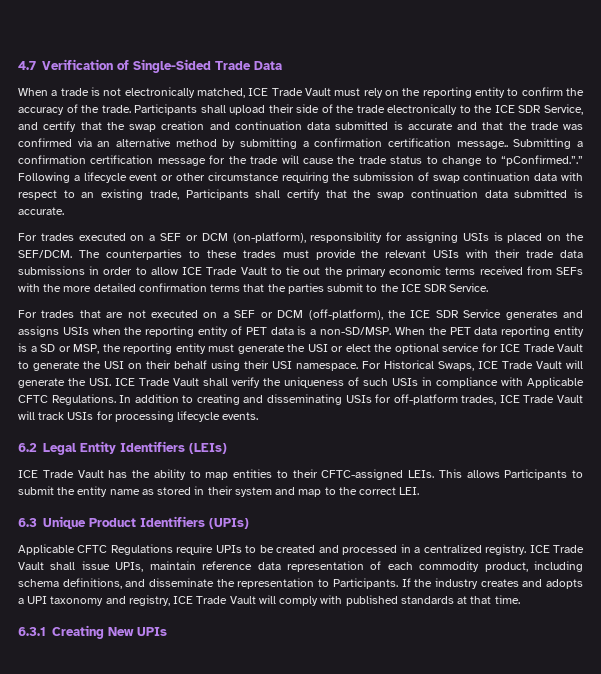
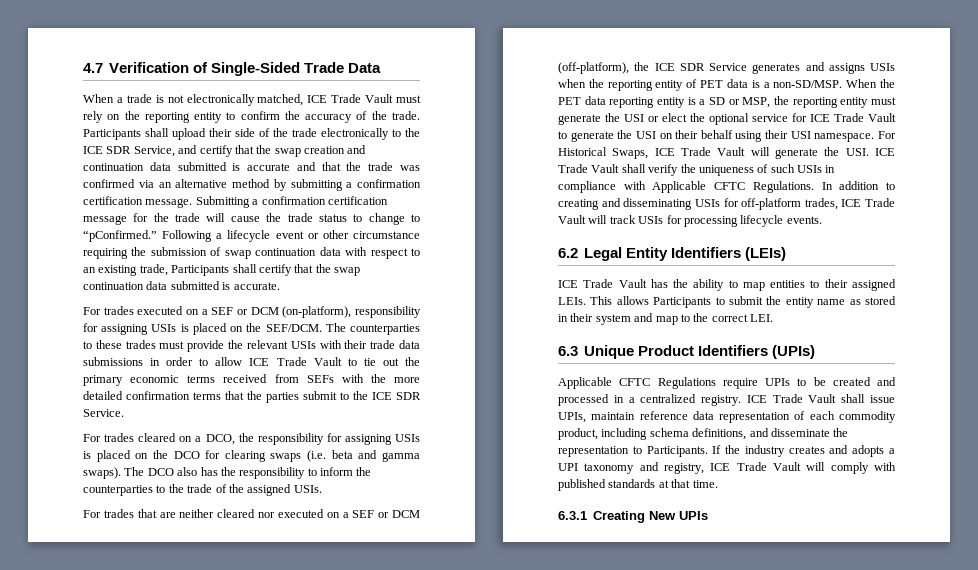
[456,141,508,149] message.. -> [145,198,193,208] message.
[501,155,584,166] “pConfirmed.”.” -> [83,230,157,242] “pConfirmed.”
(489, 287) none -> [83,433,420,445] [83,450,420,462] [83,467,372,479] [83,484,322,496] // For trades cleared on a DCO, the responsibility for assigning USIs is placed on the DCO for clearing swaps (i.e. beta and gamma swaps). The DCO also has the responsibility to inform the counterparties to the trade of the assigned USIs.
[127,310,146,318] not -> [179,509,275,518] neither cleared nor
[321,469,404,480] CFTC-assigned -> [852,279,896,291] assigned

